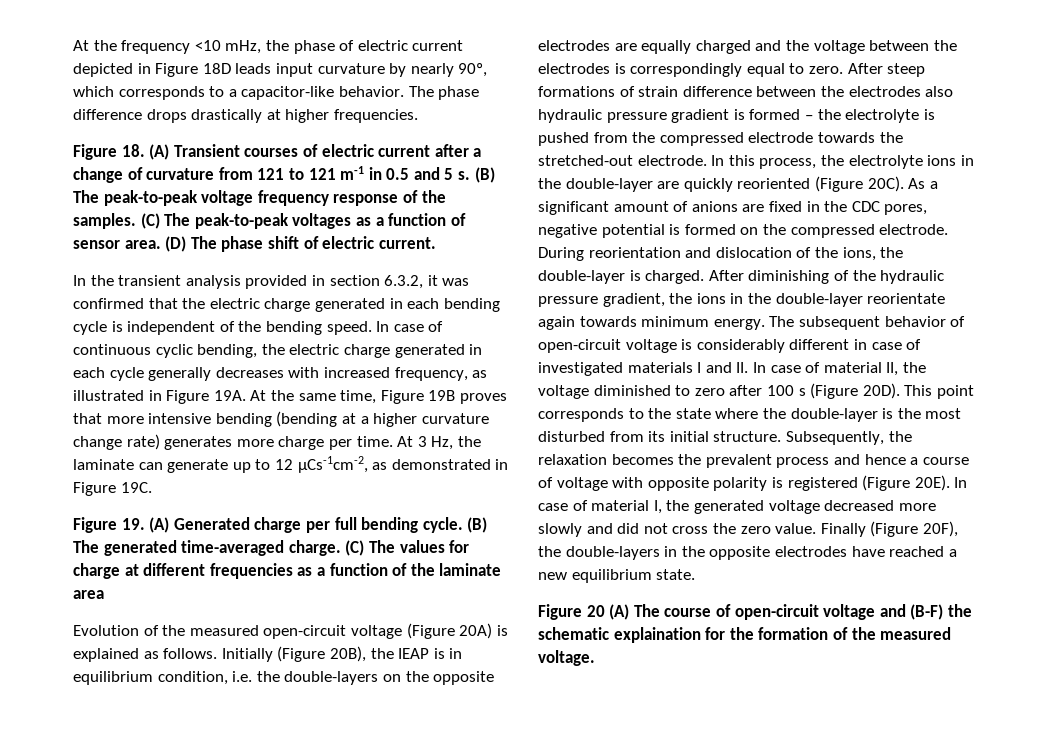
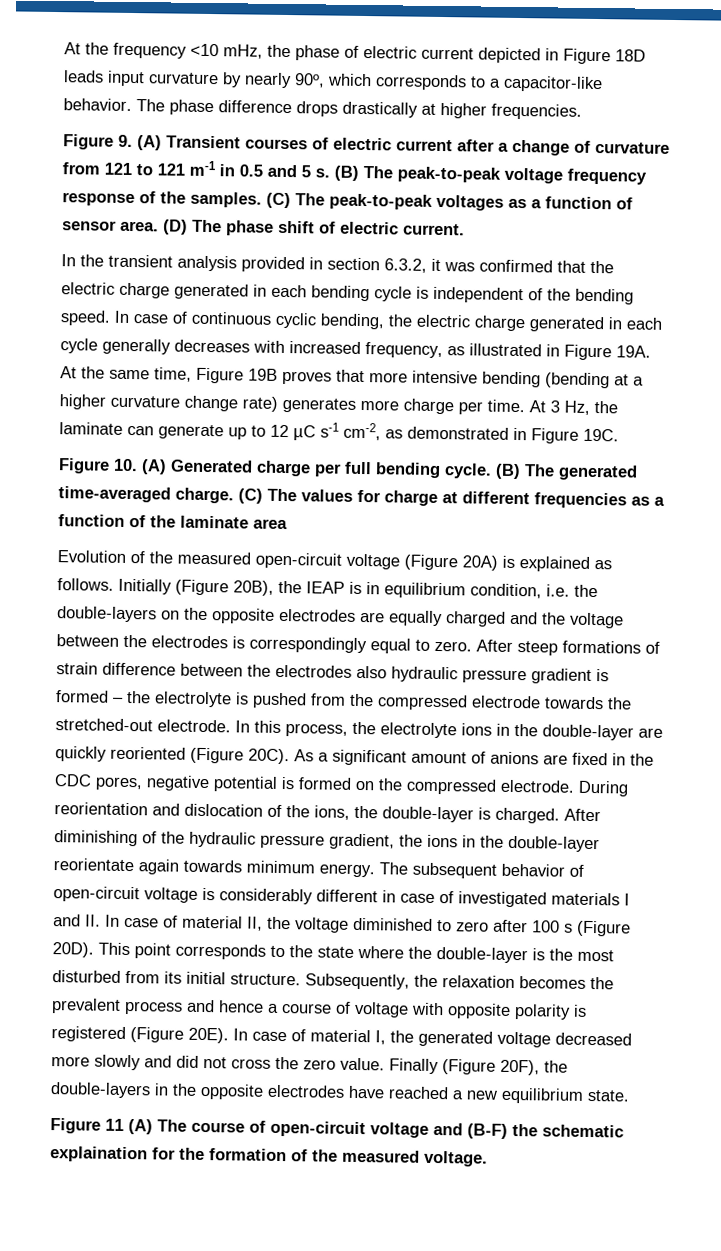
[121,144,145,157] 18. -> [118,134,133,148] 9.
[297,456,368,473] µCs-1cm-2, -> [293,422,381,441] µC s-1 cm-2,
[121,518,145,530] 19. -> [113,458,138,472] 10.
[586,605,605,617] 20 -> [105,1118,124,1131] 11

